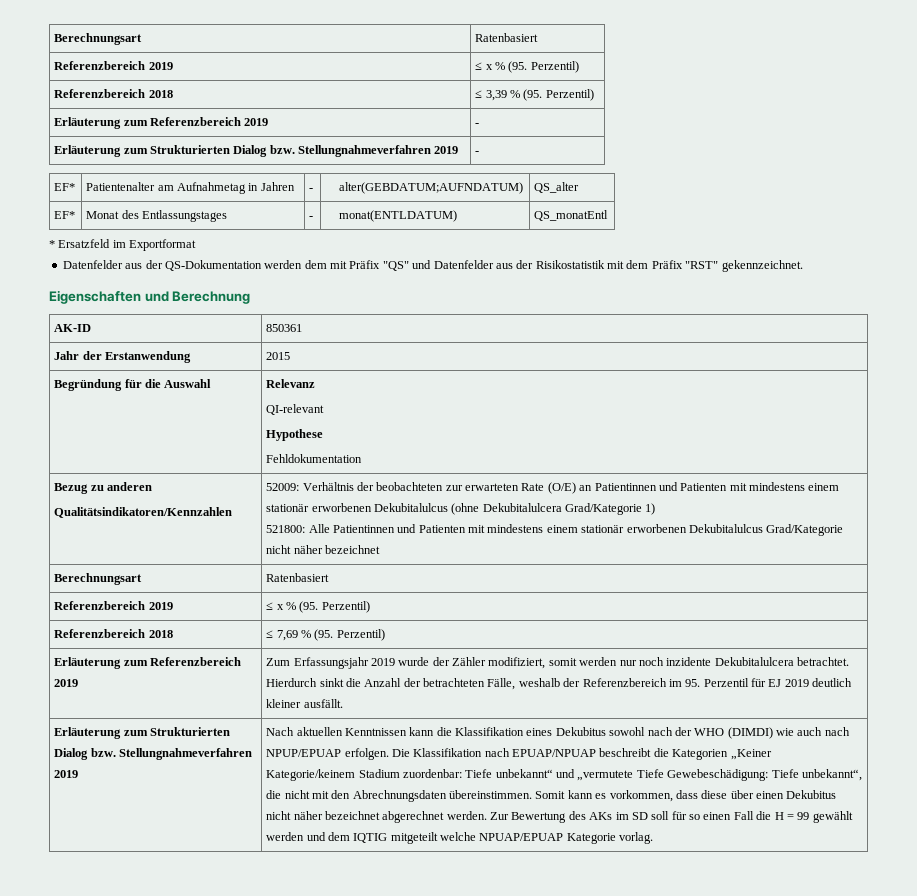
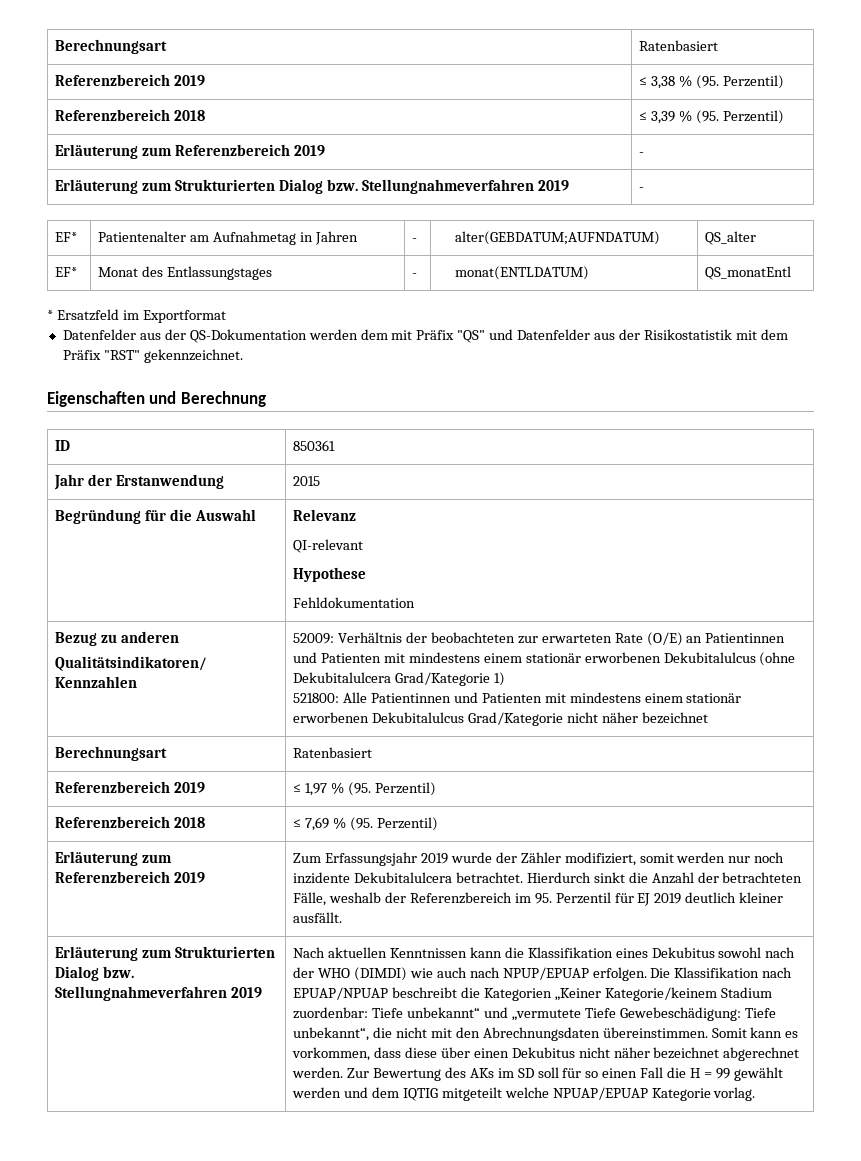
[54,33,143,45] [475,33,539,42] [54,61,173,70] [475,62,493,70] Berechnungsart | Ratenbasiert // Referenzbereich 2019 | ≤ x -> [55,39,168,54] [639,40,719,51] [55,74,206,86] [639,76,676,89] Berechnungsart | Ratenbasiert // Referenzbereich 2019 | ≤ 3,38
[54,324,92,332] AK-ID -> [55,440,71,451] ID
[276,604,284,610] x -> [305,783,328,796] 1,97

